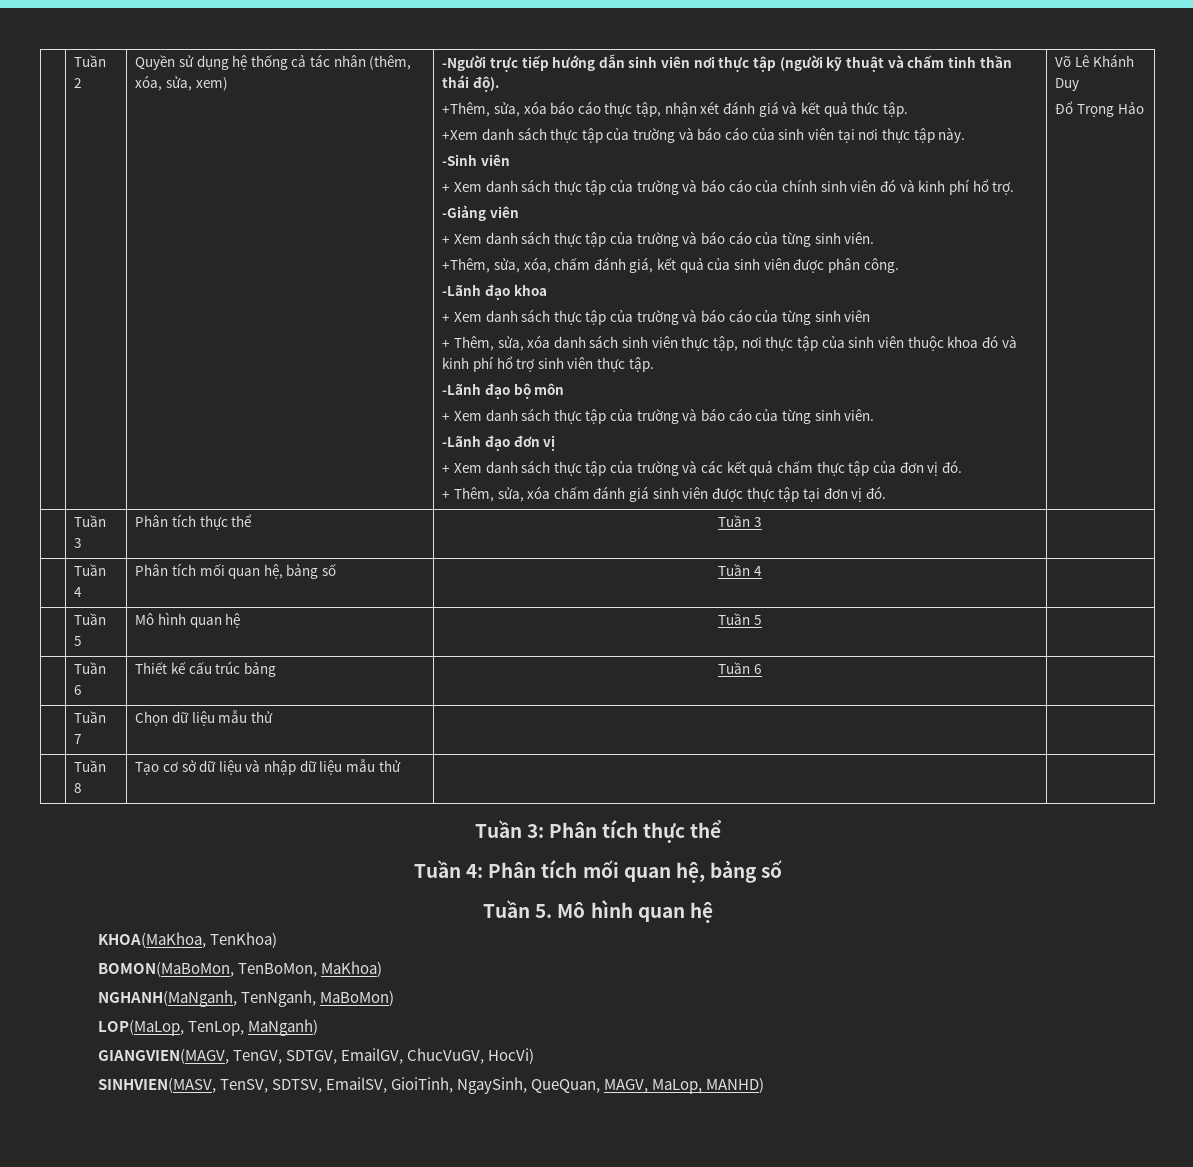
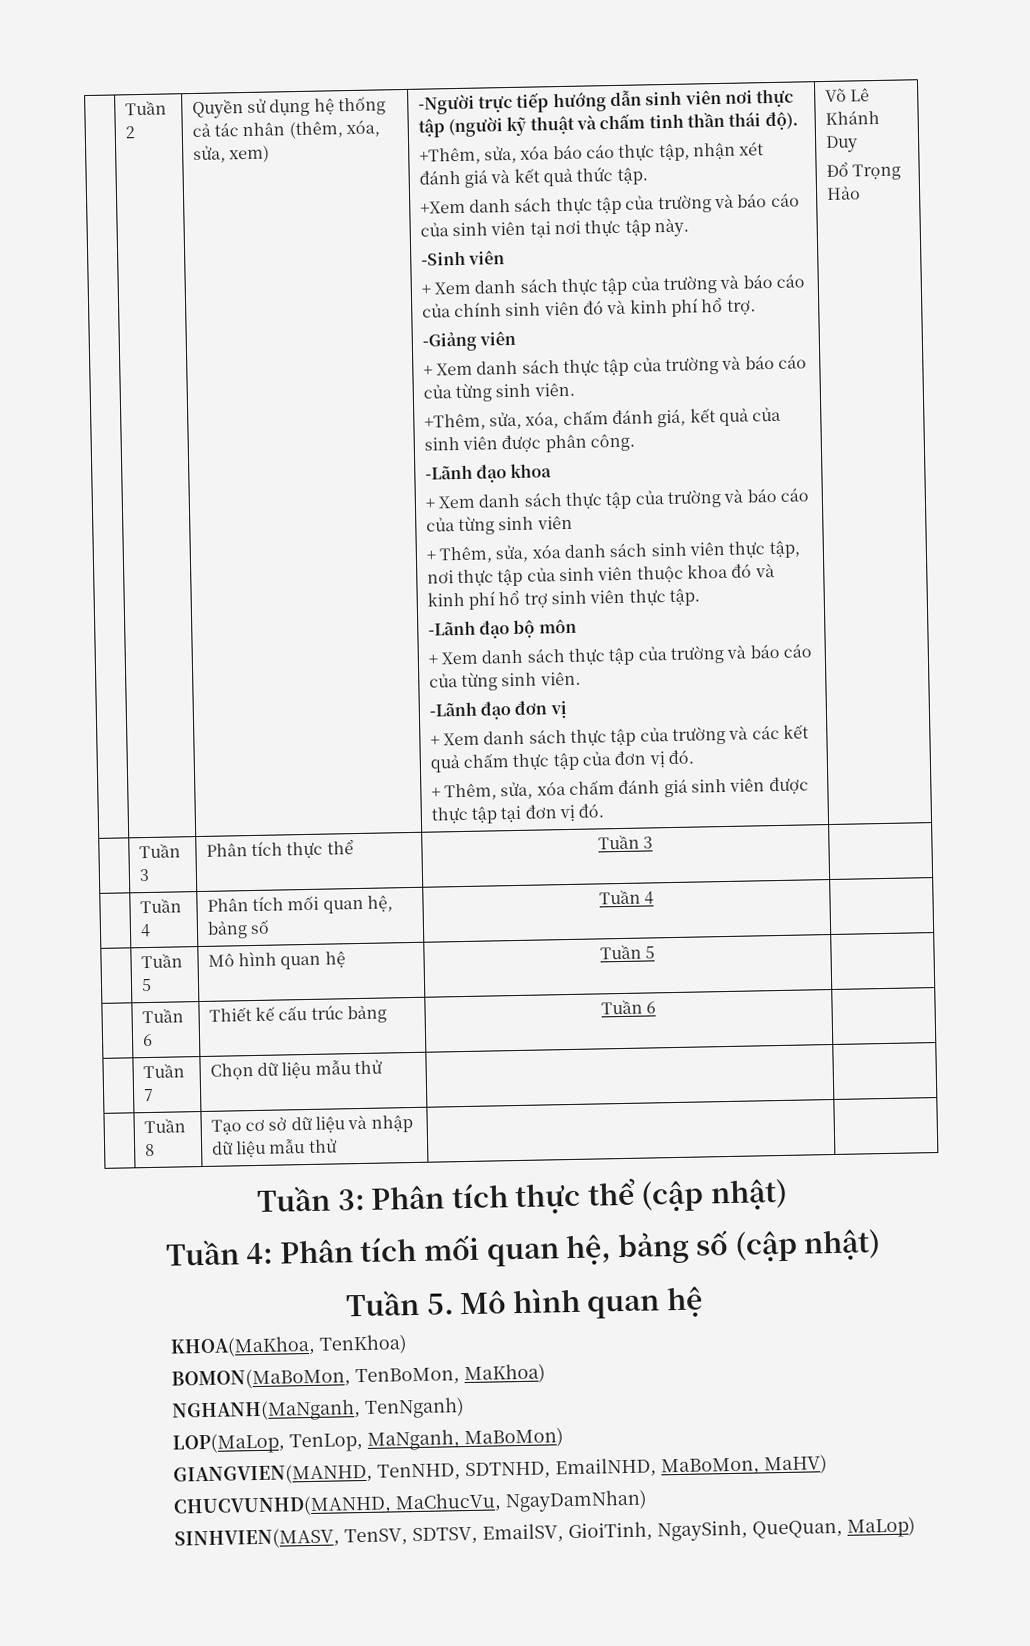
(722, 829) none -> [640,1178,788,1212] (cập nhật)
(783, 869) none -> [733,1229,882,1262] (cập nhật)
[240,990,394,1007] TenNganh, MaBoMon) -> [363,1397,465,1419] TenNganh)
[247,1019,318,1036] [97,1048,534,1064] MaNganh) // GIANGVIEN(MAGV, TenGV, SDTGV, EmailGV, ChucVuGV, HocVi) -> [366,1427,564,1451] [172,1454,828,1486] [172,1489,648,1518] MaNganh, MaBoMon) // GIANGVIEN(MANHD, TenNHD, SDTNHD, EmailNHD, MaBoMon, MaHV) // CHUCVUNHD(MANHD, MaChucVu, NgayDamNhan)
[603,1077,764,1094] MAGV, MaLop, MANHD) -> [846,1516,916,1538] MaLop)

